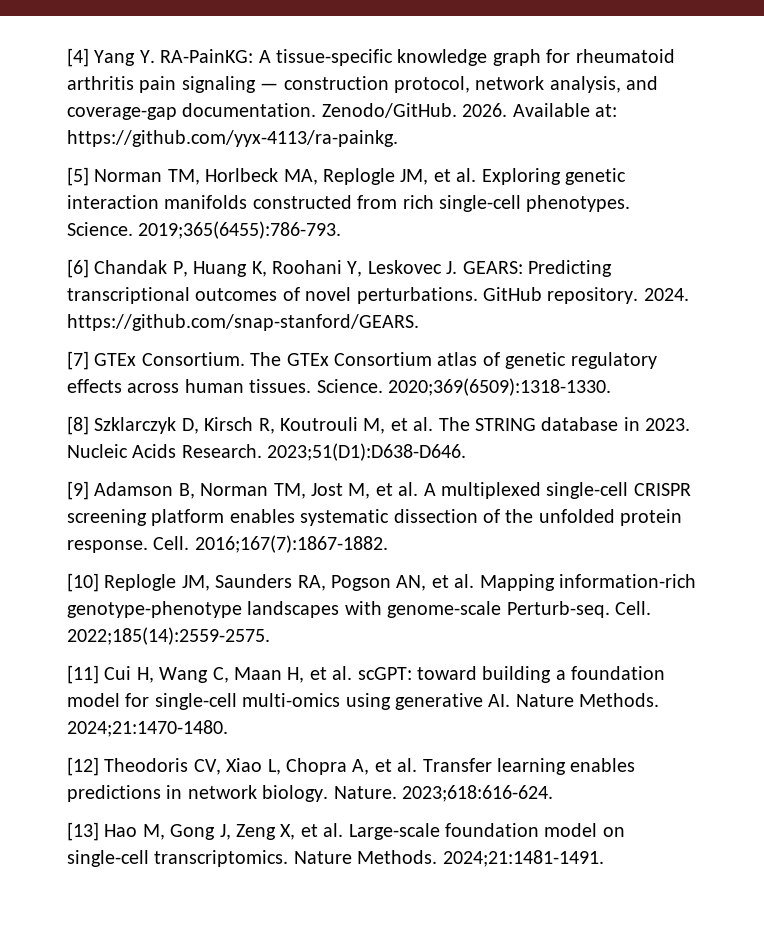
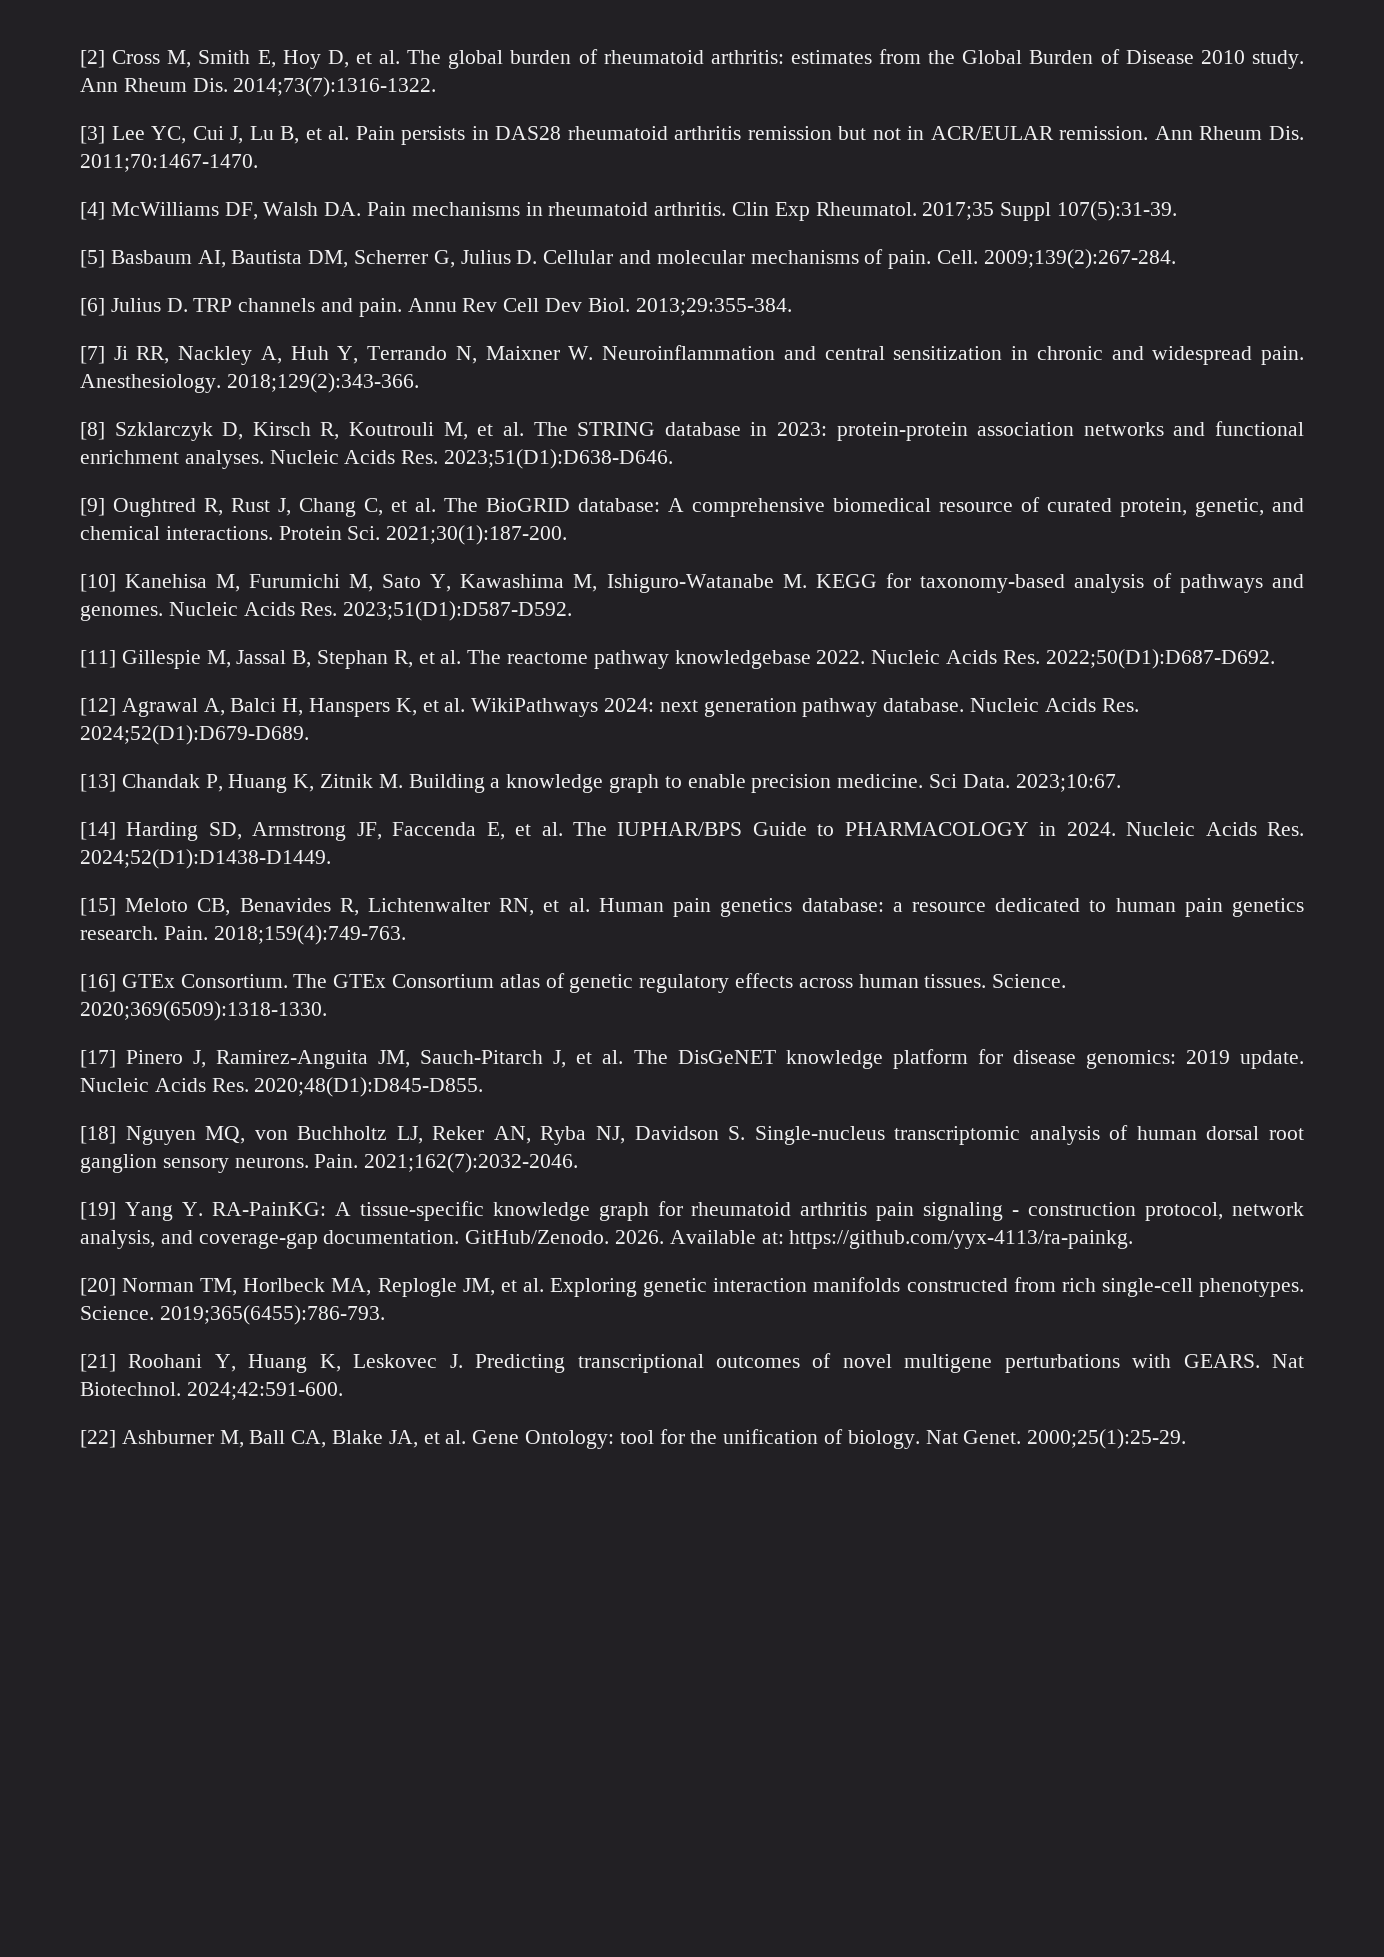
[67,48,89,67] [4] -> [80,49,1305,69] [80,77,437,97] [80,126,1304,145] [80,154,258,172] [80,201,1178,221] [80,249,1176,269] [80,298,792,317] [80,345,1304,365] [80,373,419,393] [80,421,1304,441] [80,449,674,469] [80,497,1304,517] [80,525,568,545] [80,573,1304,593] [80,601,573,621] [80,649,1275,669] [80,698,1139,717] [80,725,309,745] [80,774,1121,793] [80,822,1304,841] [80,849,331,869] [80,898,1304,917] [80,925,406,945] [80,973,1067,993] [80,1001,327,1021] [80,1049,1304,1069] [80,1077,484,1097] [80,1125,1305,1145] [80,1153,579,1173] [80,1202,116,1220] [2] Cross M, Smith E, Hoy D, et al. The global burden of rheumatoid arthritis: estimates from the Global Burden of Disease 2010 study. Ann Rheum Dis. 2014;73(7):1316-1322. // [3] Lee YC, Cui J, Lu B, et al. Pain persists in DAS28 rheumatoid arthritis remission but not in ACR/EULAR remission. Ann Rheum Dis. 2011;70:1467-1470. // [4] McWilliams DF, Walsh DA. Pain mechanisms in rheumatoid arthritis. Clin Exp Rheumatol. 2017;35 Suppl 107(5):31-39. // [5] Basbaum AI, Bautista DM, Scherrer G, Julius D. Cellular and molecular mechanisms of pain. Cell. 2009;139(2):267-284. // [6] Julius D. TRP channels and pain. Annu Rev Cell Dev Biol. 2013;29:355-384. // [7] Ji RR, Nackley A, Huh Y, Terrando N, Maixner W. Neuroinflammation and central sensitization in chronic and widespread pain. Anesthesiology. 2018;129(2):343-366. // [8] Szklarczyk D, Kirsch R, Koutrouli M, et al. The STRING database in 2023: protein-protein association networks and functional enrichment analyses. Nucleic Acids Res. 2023;51(D1):D638-D646. // [9] Oughtred R, Rust J, Chang C, et al. The BioGRID database: A comprehensive biomedical resource of curated protein, genetic, and chemical interactions. Protein Sci. 2021;30(1):187-200. // [10] Kanehisa M, Furumichi M, Sato Y, Kawashima M, Ishiguro-Watanabe M. KEGG for taxonomy-based analysis of pathways and genomes. Nucleic Acids Res. 2023;51(D1):D587-D592. // [11] Gillespie M, Jassal B, Stephan R, et al. The reactome pathway knowledgebase 2022. Nucleic Acids Res. 2022;50(D1):D687-D692. // [12] Agrawal A, Balci H, Hanspers K, et al. WikiPathways 2024: next generation pathway database. Nucleic Acids Res. 2024;52(D1):D679-D689. // [13] Chandak P, Huang K, Zitnik M. Building a knowledge graph to enable precision medicine. Sci Data. 2023;10:67. // [14] Harding SD, Armstrong JF, Faccenda E, et al. The IUPHAR/BPS Guide to PHARMACOLOGY in 2024. Nucleic Acids Res. 2024;52(D1):D1438-D1449. // [15] Meloto CB, Benavides R, Lichtenwalter RN, et al. Human pain genetics database: a resource dedicated to human pain genetics research. Pain. 2018;159(4):749-763. // [16] GTEx Consortium. The GTEx Consortium atlas of genetic regulatory effects across human tissues. Science. 2020;369(6509):1318-1330. // [17] Pinero J, Ramirez-Anguita JM, Sauch-Pitarch J, et al. The DisGeNET knowledge platform for disease genomics: 2019 update. Nucleic Acids Res. 2020;48(D1):D845-D855. // [18] Nguyen MQ, von Buchholtz LJ, Reker AN, Ryba NJ, Davidson S. Single-nucleus transcriptomic analysis of human dorsal root ganglion sensory neurons. Pain. 2021;162(7):2032-2046. // [19]
[260,83,279,90] — -> [1012,1210,1020,1216] -
[321,103,457,118] Zenodo/GitHub. -> [465,1230,610,1244] GitHub/Zenodo.
[67,167,89,186] [5] -> [80,1278,116,1296] [20]
[67,259,363,278] [6] Chandak P, Huang K, Roohani Y, -> [80,1354,341,1373] [21] Roohani Y, Huang K,
[462,261,523,274] GEARS: -> (463, 1361) none
[356,287,689,304] [67,314,419,331] [67,351,657,370] [67,378,611,396] [67,416,691,435] [67,443,467,461] [67,481,691,500] [67,509,683,526] [67,535,388,553] [67,573,696,592] [67,601,651,618] [67,627,270,645] [67,665,666,684] [67,693,660,710] [67,720,228,737] [67,757,636,776] [67,785,553,802] [67,822,625,841] [67,850,604,867] perturbations. GitHub repository. 2024. https://github.com/snap-stanford/GEARS. // [7] GTEx Consortium. The GTEx Consortium atlas of genetic regulatory effects across human tissues. Science. 2020;369(6509):1318-1330. // [8] Szklarczyk D, Kirsch R, Koutrouli M, et al. The STRING database in 2023. Nucleic Acids Research. 2023;51(D1):D638-D646. // [9] Adamson B, Norman TM, Jost M, et al. A multiplexed single-cell CRISPR screening platform enables systematic dissection of the unfolded protein response. Cell. 2016;167(7):1867-1882. // [10] Replogle JM, Saunders RA, Pogson AN, et al. Mapping information-rich genotype-phenotype landscapes with genome-scale Perturb-seq. Cell. 2022;185(14):2559-2575. // [11] Cui H, Wang C, Maan H, et al. scGPT: toward building a foundation model for single-cell multi-omics using generative AI. Nature Methods. 2024;21:1470-1480. // [12] Theodoris CV, Xiao L, Chopra A, et al. Transfer learning enables predictions in network biology. Nature. 2023;618:616-624. // [13] Hao M, Gong J, Zeng X, et al. Large-scale foundation model on single-cell transcriptomics. Nature Methods. 2024;21:1481-1491. -> [904,1354,1304,1373] [80,1382,343,1400] [80,1429,1187,1449] multigene perturbations with GEARS. Nat Biotechnol. 2024;42:591-600. // [22] Ashburner M, Ball CA, Blake JA, et al. Gene Ontology: tool for the unification of biology. Nat Genet. 2000;25(1):25-29.

